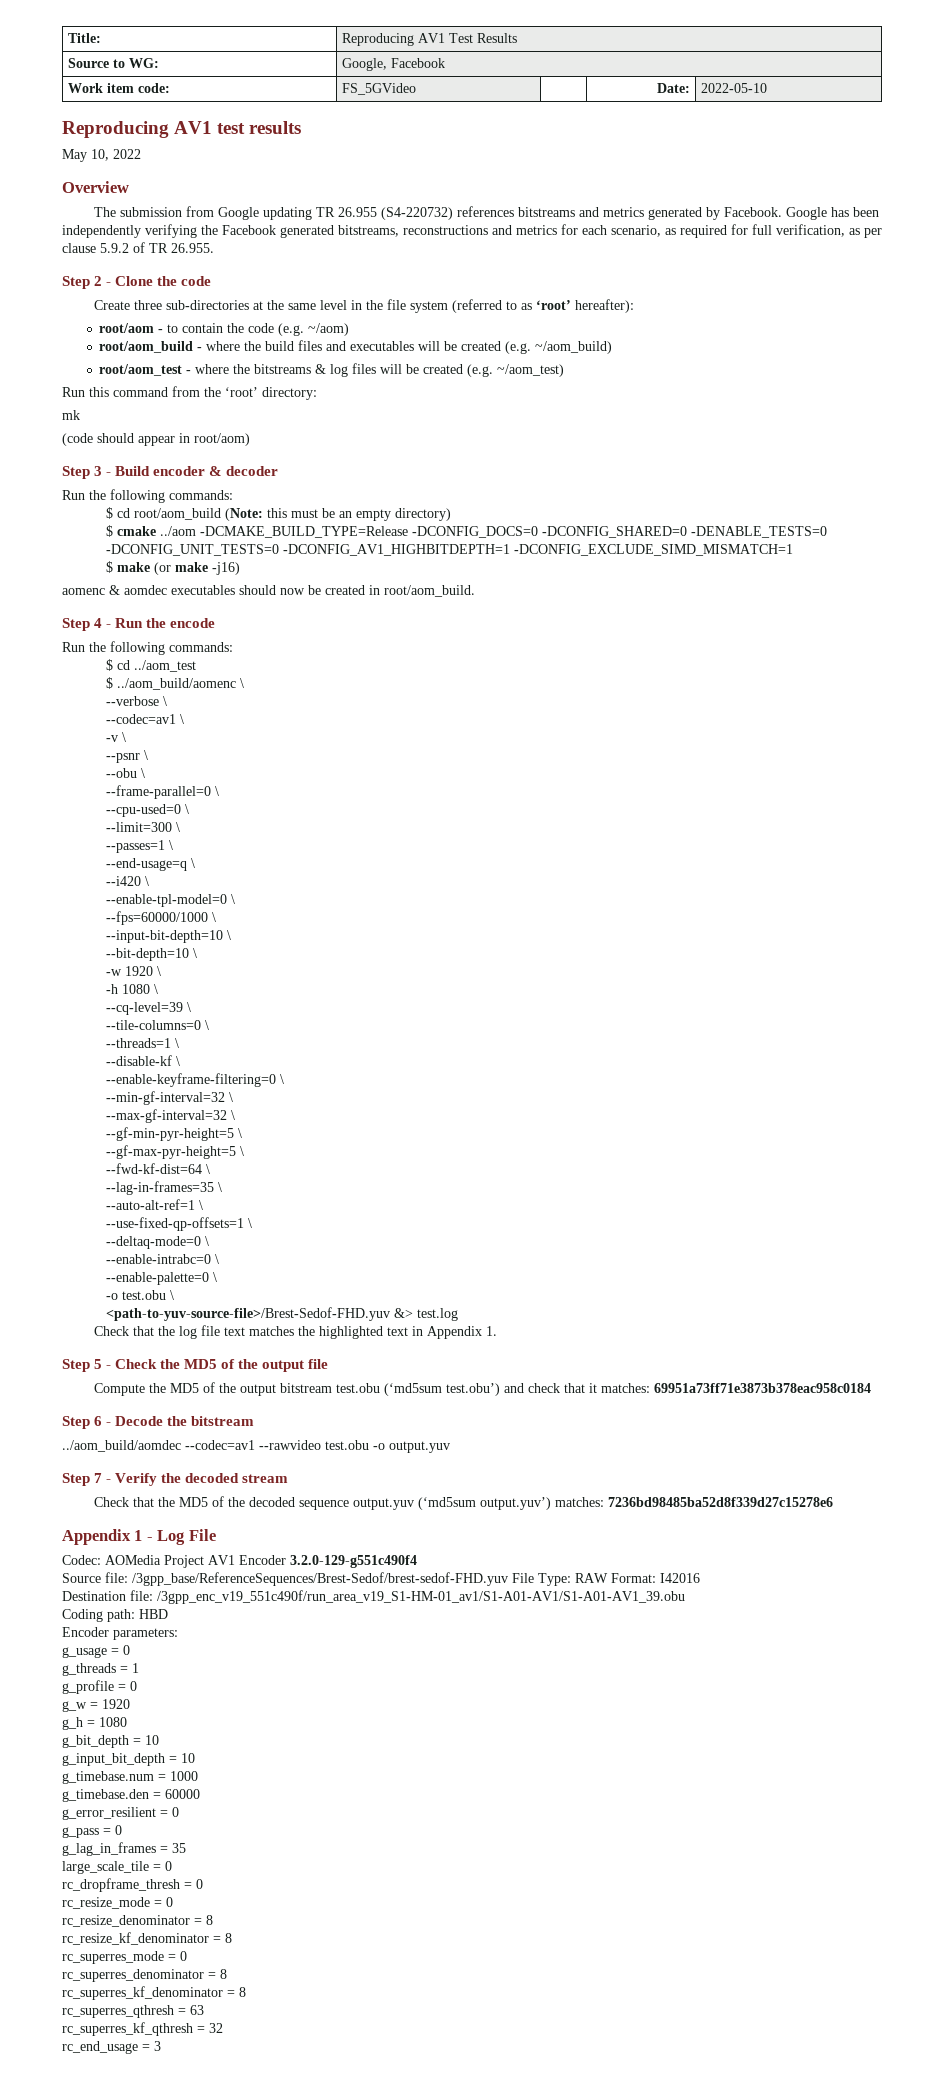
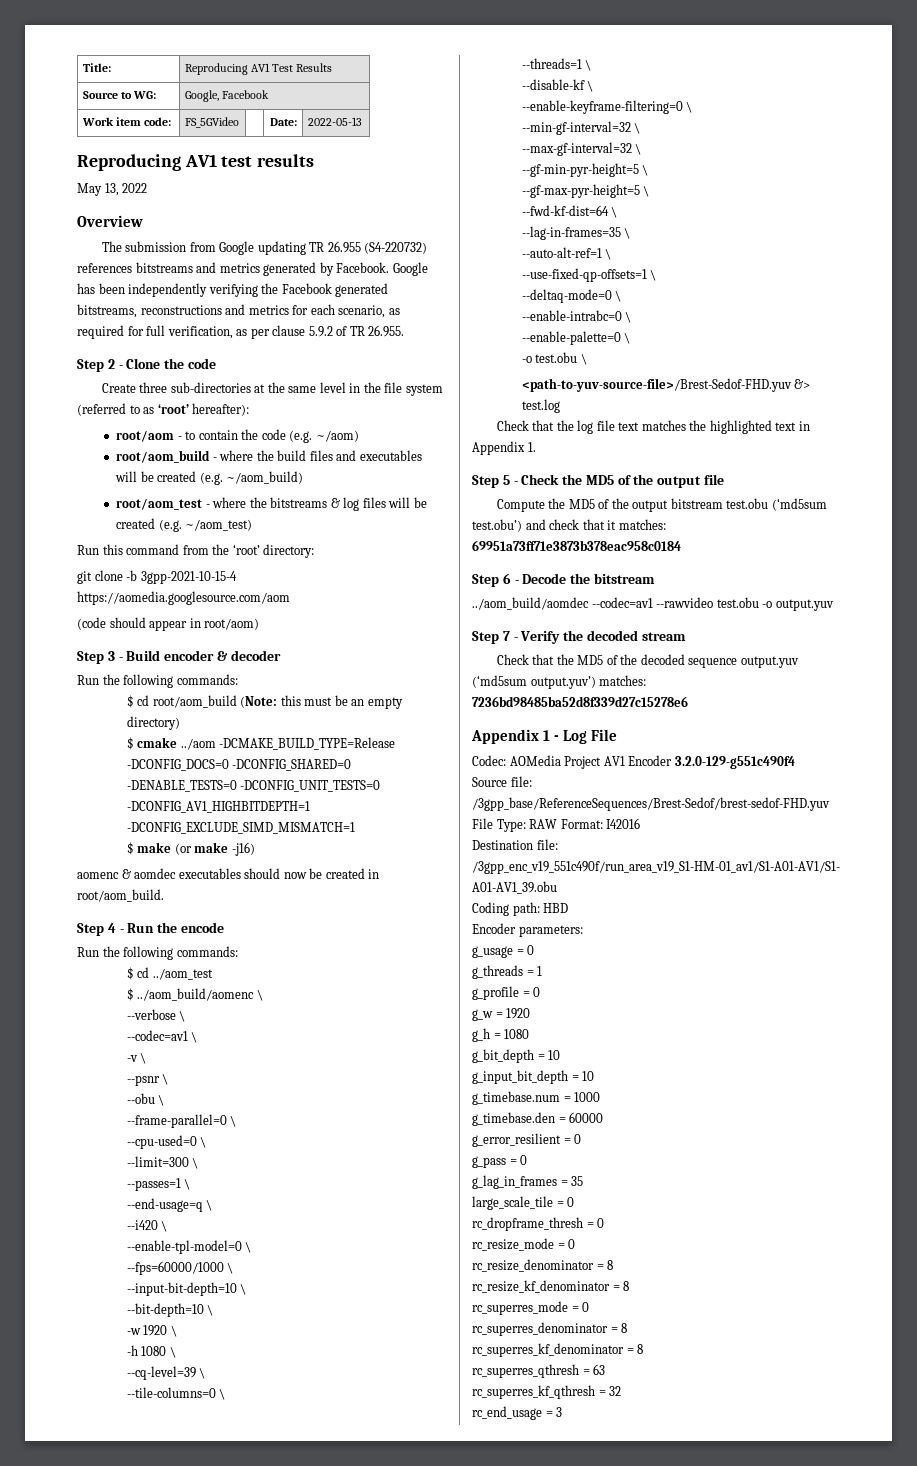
[701,83,768,93] 2022-05-10 -> [307,117,362,126] 2022-05-13
[91,149,109,161] 10, -> [104,183,119,196] 13,
[62,410,80,420] mk -> [77,570,237,584] [77,591,290,605] git clone -b 3gpp-2021-10-15-4 https://aomedia.googlesource.com/aom

